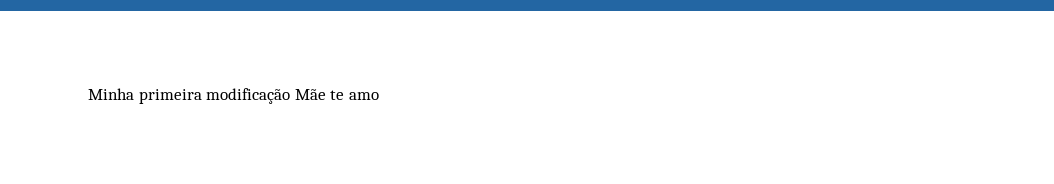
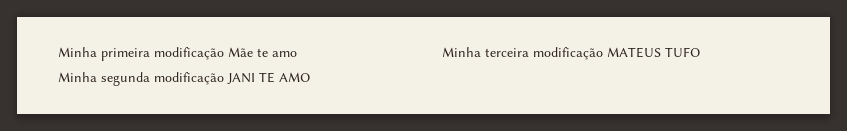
(379, 96) none -> [58,72,310,86] [442,47,700,60] // Minha segunda modificação JANI TE AMO // Minha terceira modificação MATEUS TUFO

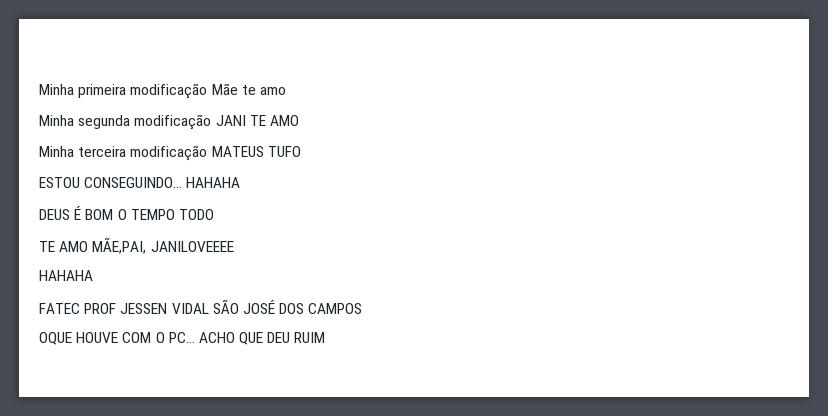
(700, 52) none -> [39,177,241,188] [39,206,214,220] [39,237,234,254] [39,270,93,281] [39,299,363,314] [39,332,326,345] // ESTOU CONSEGUINDO... HAHAHA // DEUS É BOM O TEMPO TODO // TE AMO MÃE,PAI, JANILOVEEEE // HAHAHA // FATEC PROF JESSEN VIDAL SÃO JOSÉ DOS CAMPOS // OQUE HOUVE COM O PC... ACHO QUE DEU RUIM

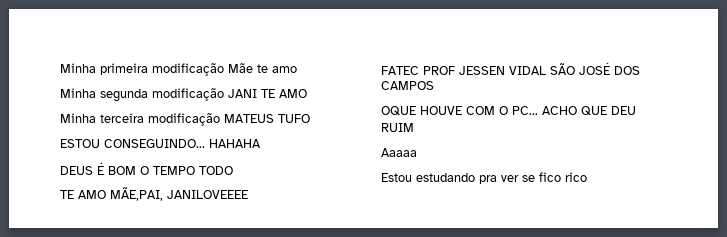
[39,270,93,281] // HAHAHA -> (248, 194) none
(326, 337) none -> [381,148,417,157] [381,172,587,184] // Aaaaa // Estou estudando pra ver se fico rico

